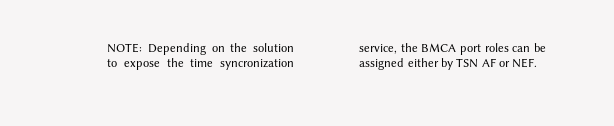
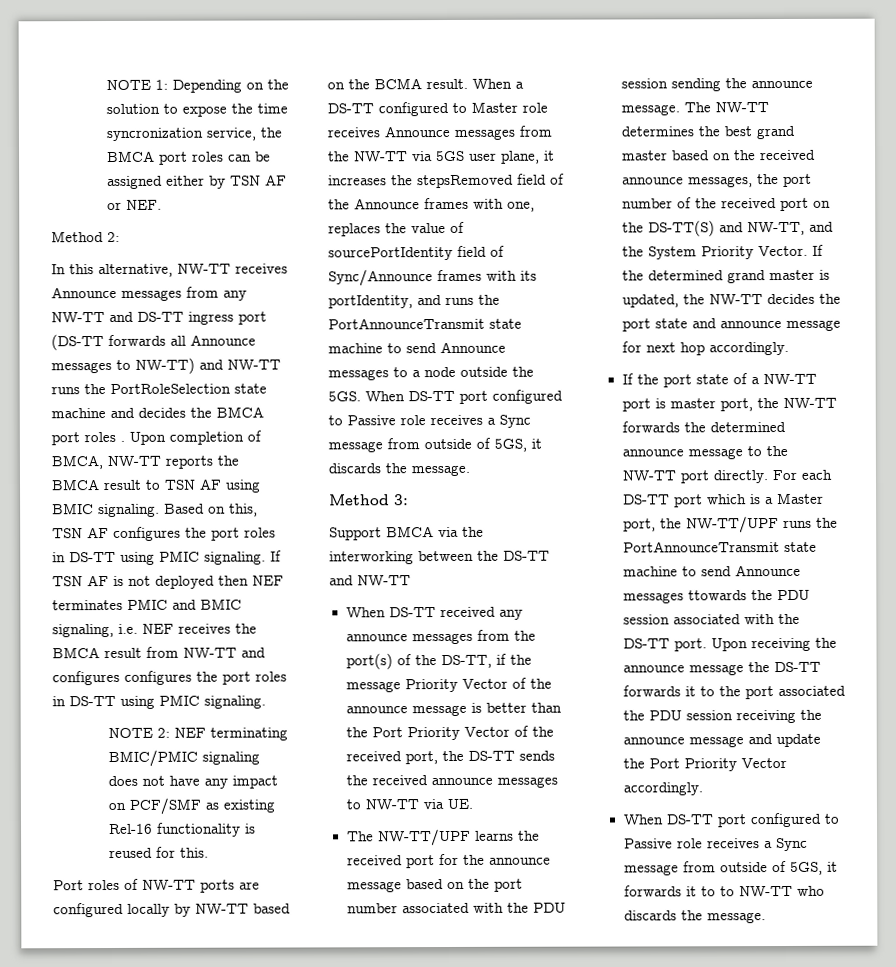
[107,43,143,53] NOTE: -> [105,79,168,91] NOTE 1:
(538, 63) none -> [51,231,120,243] [51,263,288,278] [51,286,247,301] [51,311,267,325] [51,334,256,351] [51,357,281,374] [51,383,267,395] [51,406,264,419] [51,430,262,446] [51,455,239,470] [51,478,261,493] [52,503,258,518] [52,526,276,541] [52,550,282,565] [52,575,284,589] [52,598,242,611] [52,623,257,638] [52,646,266,659] [52,670,287,686] [52,694,266,709] [107,727,288,741] [107,749,260,768] [107,775,278,789] [107,797,275,815] [108,822,256,837] [108,846,209,859] [53,878,260,893] [53,902,291,918] [327,78,524,90] [327,101,548,117] [327,125,552,140] [328,150,555,164] [328,173,565,189] [328,197,535,212] [328,221,465,237] [328,245,505,261] [328,269,537,287] [328,294,500,309] [328,317,522,330] [328,341,506,354] [328,366,534,381] [328,389,563,404] [328,414,531,428] [328,437,542,453] [328,463,470,477] [329,494,409,506] [329,526,484,541] [329,550,550,565] [329,575,411,586] [345,606,523,620] [345,629,536,645] [345,653,532,670] [345,677,552,693] [345,702,562,717] [345,725,554,741] [345,750,555,765] [345,775,558,788] [345,798,473,810] [346,828,540,847] [346,853,551,869] [346,878,523,893] [346,902,566,914] [620,78,813,92] [620,102,769,116] [620,125,795,140] [621,149,816,161] [621,173,812,188] [621,197,831,212] [621,220,834,237] [621,244,824,260] [621,269,830,284] [621,293,841,308] [621,318,841,332] [621,341,789,356] [621,373,817,388] [621,397,837,412] [621,421,786,433] [621,445,788,460] [621,469,832,484] [622,492,824,508] [622,516,838,534] [622,541,817,553] [622,564,801,577] [622,589,810,604] [622,613,800,625] [622,637,837,652] [622,661,821,676] [622,685,846,700] [622,709,822,724] [622,733,821,748] [622,757,787,772] [622,782,703,796] [622,812,840,828] [623,837,808,852] [623,860,838,876] [623,885,825,897] [623,910,766,924] // Method 2: // In this alternative, NW-TT receives Announce messages from any NW-TT and DS-TT ingress port (DS-TT forwards all Announce messages to NW-TT) and NW-TT runs the PortRoleSelection state machine and decides the BMCA port roles . Upon completion of BMCA, NW-TT reports the BMCA result to TSN AF using BMIC signaling. Based on this, TSN AF configures the port roles in DS-TT using PMIC signaling. If TSN AF is not deployed then NEF terminates PMIC and BMIC signaling, i.e. NEF receives the BMCA result from NW-TT and configures configures the port roles in DS-TT using PMIC signaling. // NOTE 2: NEF terminating BMIC/PMIC signaling does not have any impact on PCF/SMF as existing Rel-16 functionality is reused for this. // Port roles of NW-TT ports are configured locally by NW-TT based on the BCMA result. When a DS-TT configured to Master role receives Announce messages from the NW-TT via 5GS user plane, it increases the stepsRemoved field of the Announce frames with one, replaces the value of sourcePortIdentity field of Sync/Announce frames with its portIdentity, and runs the PortAnnounceTransmit state machine to send Announce messages to a node outside the 5GS. When DS-TT port configured to Passive role receives a Sync message from outside of 5GS, it discards the message. // Method 3: // Support BMCA via the interworking between the DS-TT and NW-TT // When DS-TT received any announce messages from the port(s) of the DS-TT, if the message Priority Vector of the announce message is better than the Port Priority Vector of the received port, the DS-TT sends the received announce messages to NW-TT via UE. // The NW-TT/UPF learns the received port for the announce message based on the port number associated with the PDU session sending the announce message. The NW-TT determines the best grand master based on the received announce messages, the port number of the received port on the DS-TT(S) and NW-TT, and the System Priority Vector. If the determined grand master is updated, the NW-TT decides the port state and announce message for next hop accordingly. // If the port state of a NW-TT port is master port, the NW-TT forwards the determined announce message to the NW-TT port directly. For each DS-TT port which is a Master port, the NW-TT/UPF runs the PortAnnounceTransmit state machine to send Announce messages ttowards the PDU session associated with the DS-TT port. Upon receiving the announce message the DS-TT forwards it to the port associated the PDU session receiving the announce message and update the Port Priority Vector accordingly. // When DS-TT port configured to Passive role receives a Sync message from outside of 5GS, it forwards it to to NW-TT who discards the message.

